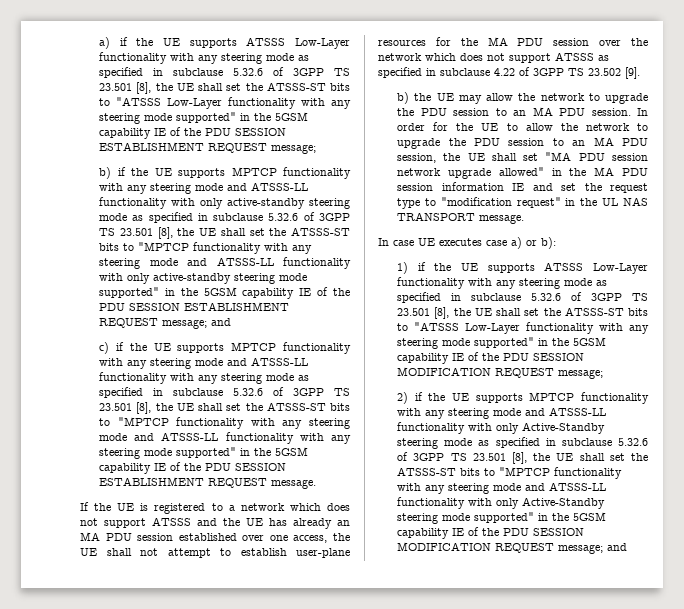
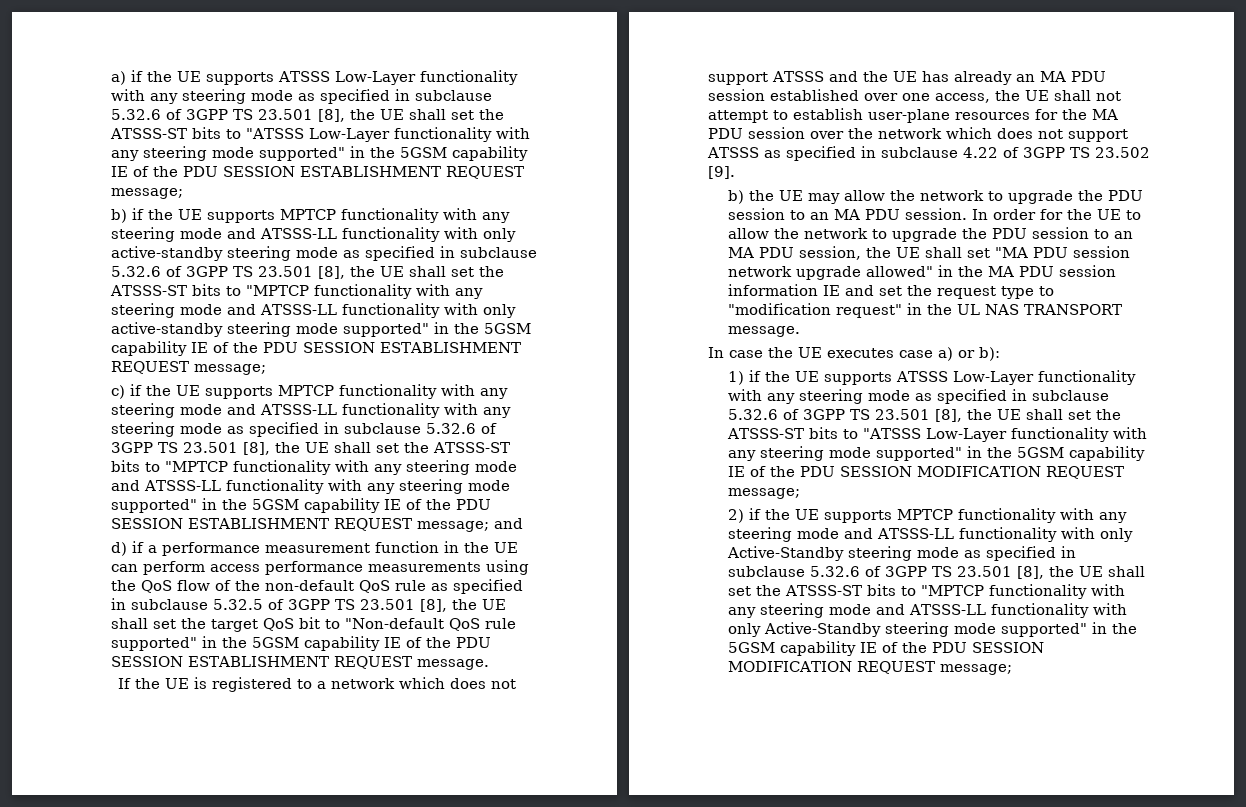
[211,318,232,326] and -> (266, 369) none
(268, 483) none -> [416,518,523,532] [110,541,518,556] [110,560,529,575] [110,579,523,594] [110,598,506,612] [110,617,516,632] [110,636,491,651] [110,656,412,669] message; and // d) if a performance measurement function in the UE can perform access performance measurements using the QoS flow of the non-default QoS rule as specified in subclause 5.32.5 of 3GPP TS 23.501 [8], the UE shall set the target QoS bit to "Non-default QoS rule supported" in the 5GSM capability IE of the PDU SESSION ESTABLISHMENT REQUEST
(414, 243) none -> [768,347,793,358] the
[607,543,628,551] and -> (1012, 669) none

